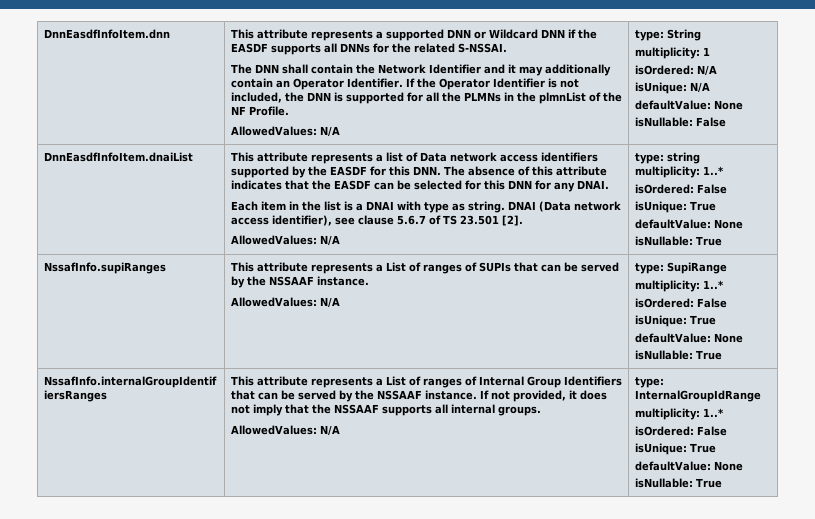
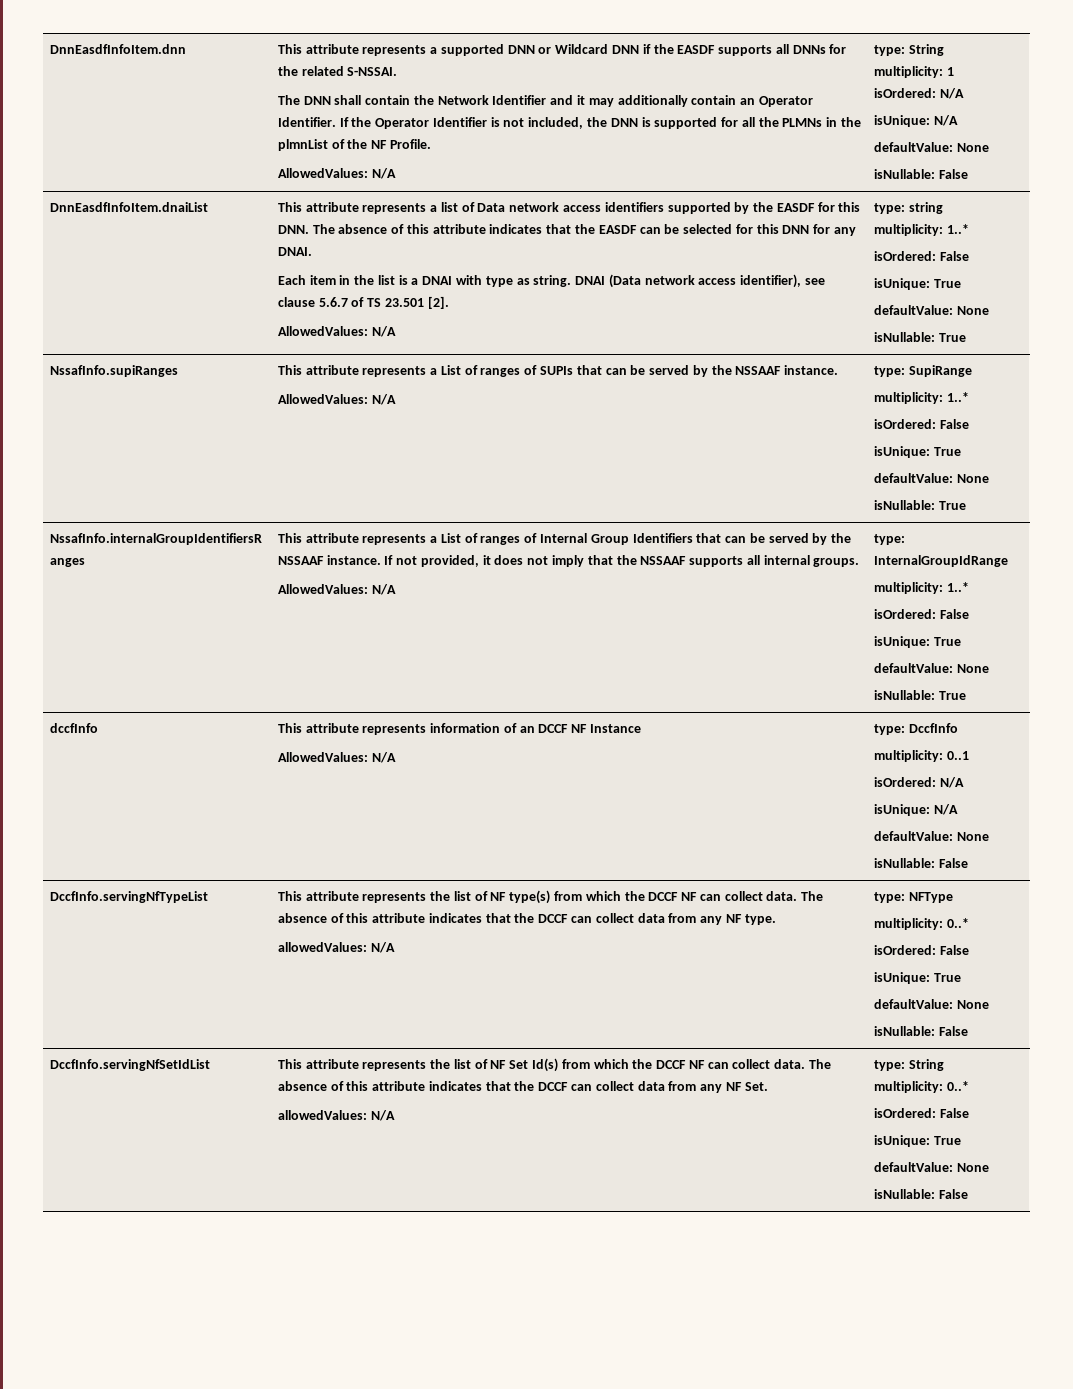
(722, 483) none -> [49,723,98,733] [277,723,642,735] [277,752,396,763] [873,723,958,735] [873,750,969,762] [873,777,964,788] [873,804,958,816] [873,831,989,841] [873,858,968,868] [49,891,208,903] [277,890,824,904] [277,913,776,925] [277,942,395,953] [873,892,953,903] [873,918,969,930] [873,945,969,955] [873,972,961,984] [873,999,989,1009] [873,1026,968,1036] [49,1059,210,1071] [277,1058,832,1072] [277,1081,768,1093] [277,1110,395,1121] [873,1059,944,1071] [873,1081,969,1093] [873,1108,969,1118] [873,1135,961,1147] [873,1162,989,1172] [873,1189,968,1199] // dccfInfo | This attribute represents information of an DCCF NF Instance // AllowedValues: N/A | type: DccfInfo // multiplicity: 0..1 // isOrdered: N/A // isUnique: N/A // defaultValue: None // isNullable: False // DccfInfo.servingNfTypeList | This attribute represents the list of NF type(s) from which the DCCF NF can collect data. The absence of this attribute indicates that the DCCF can collect data from any NF type. // allowedValues: N/A | type: NFType // multiplicity: 0..* // isOrdered: False // isUnique: True // defaultValue: None // isNullable: False // DccfInfo.servingNfSetIdList | This attribute represents the list of NF Set Id(s) from which the DCCF NF can collect data. The absence of this attribute indicates that the DCCF can collect data from any NF Set. // allowedValues: N/A | type: String // multiplicity: 0..* // isOrdered: False // isUnique: True // defaultValue: None // isNullable: False

